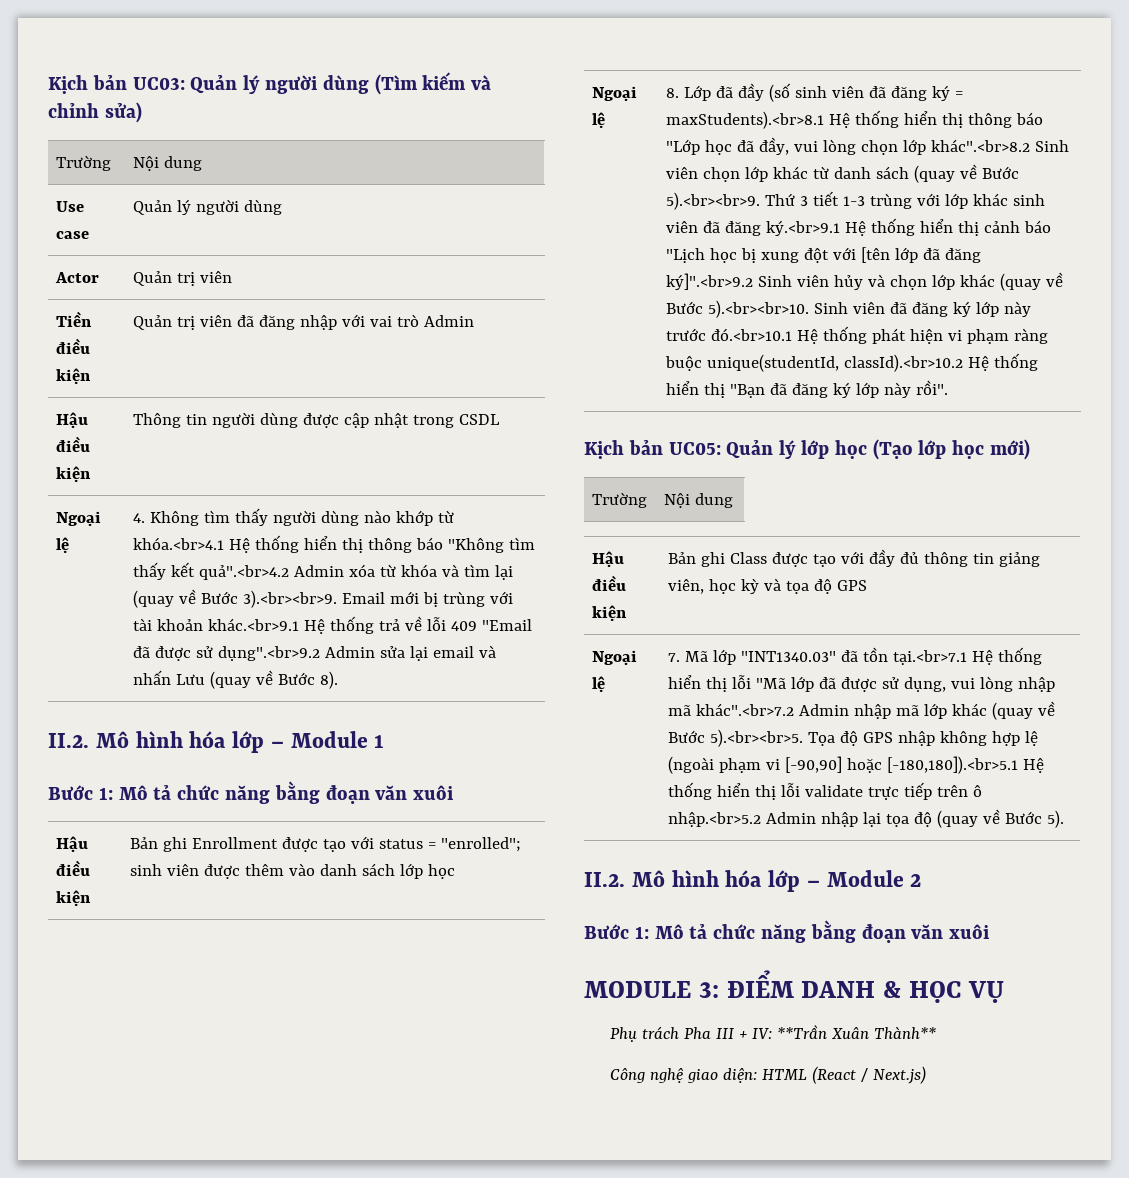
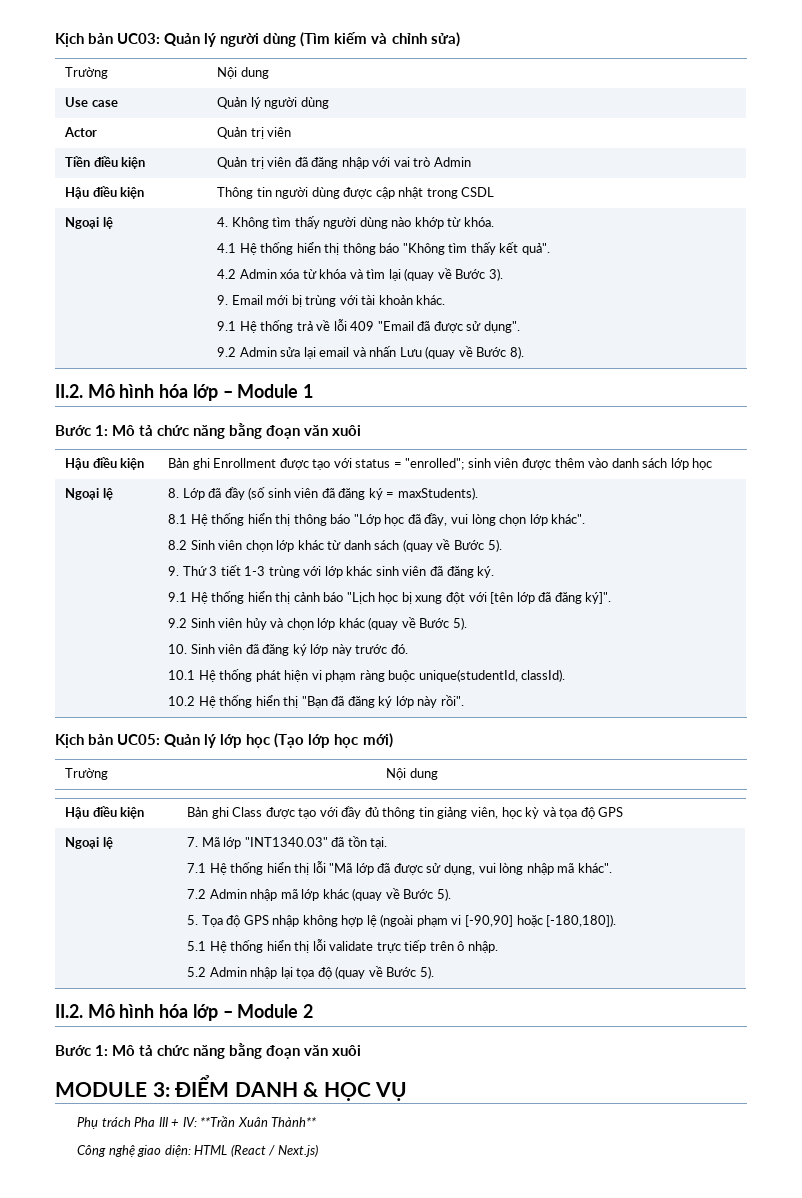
[133,537,225,550] khóa.<br>4.1 -> [463,217,494,227] [217,243,237,253] khóa. // 4.1
[199,565,290,580] quả".<br>4.2 -> [522,243,551,255] [217,269,237,279] quả". // 4.2
[243,590,338,608] 3).<br><br>9. -> [489,268,504,281] [217,295,229,305] 3). // 9.
[208,618,300,631] khác.<br>9.1 -> [416,295,446,305] [217,321,237,331] khác. // 9.1
[218,646,321,661] dụng".<br>9.2 -> [484,321,521,333] [217,347,237,357] dụng". // 9.2
[666,111,825,129] maxStudents).<br>8.1 -> [398,487,479,500] [168,514,188,524] maxStudents). // 8.1
[931,139,1031,152] khác".<br>8.2 -> [551,514,586,524] [168,540,188,550] khác". // 8.2
[666,192,761,210] 5).<br><br>9. -> [487,539,502,552] [168,566,180,576] 5). // 9.
[766,220,841,236] ký.<br>9.1 -> [477,566,495,578] [168,592,188,602] ký. // 9.1
[666,273,754,290] ký]".<br>9.2 -> [585,592,612,604] [168,618,188,628] ký]". // 9.2
[708,300,810,318] 5).<br><br>10. -> [453,617,468,630] [168,644,188,654] 5). // 10.
[711,328,793,341] đó.<br>10.1 -> [390,644,408,654] [168,670,196,680] đó. // 10.1
[844,354,964,372] classId).<br>10.2 -> [521,669,566,682] [168,696,196,706] classId). // 10.2
[893,650,968,665] tại.<br>7.1 -> [370,837,388,849] [187,863,207,873] tại. // 7.1
[696,703,795,716] khác".<br>7.2 -> [577,863,612,873] [187,889,207,899] khác". // 7.2
[710,729,804,747] 5).<br><br>5. -> [436,888,451,901] [187,915,199,925] 5). // 5.
[887,756,1019,774] [-180,180]).<br>5.1 -> [546,914,617,927] [187,941,207,951] [-180,180]). // 5.1
[668,812,762,827] nhập.<br>5.2 -> [468,941,499,953] [187,967,207,977] nhập. // 5.2

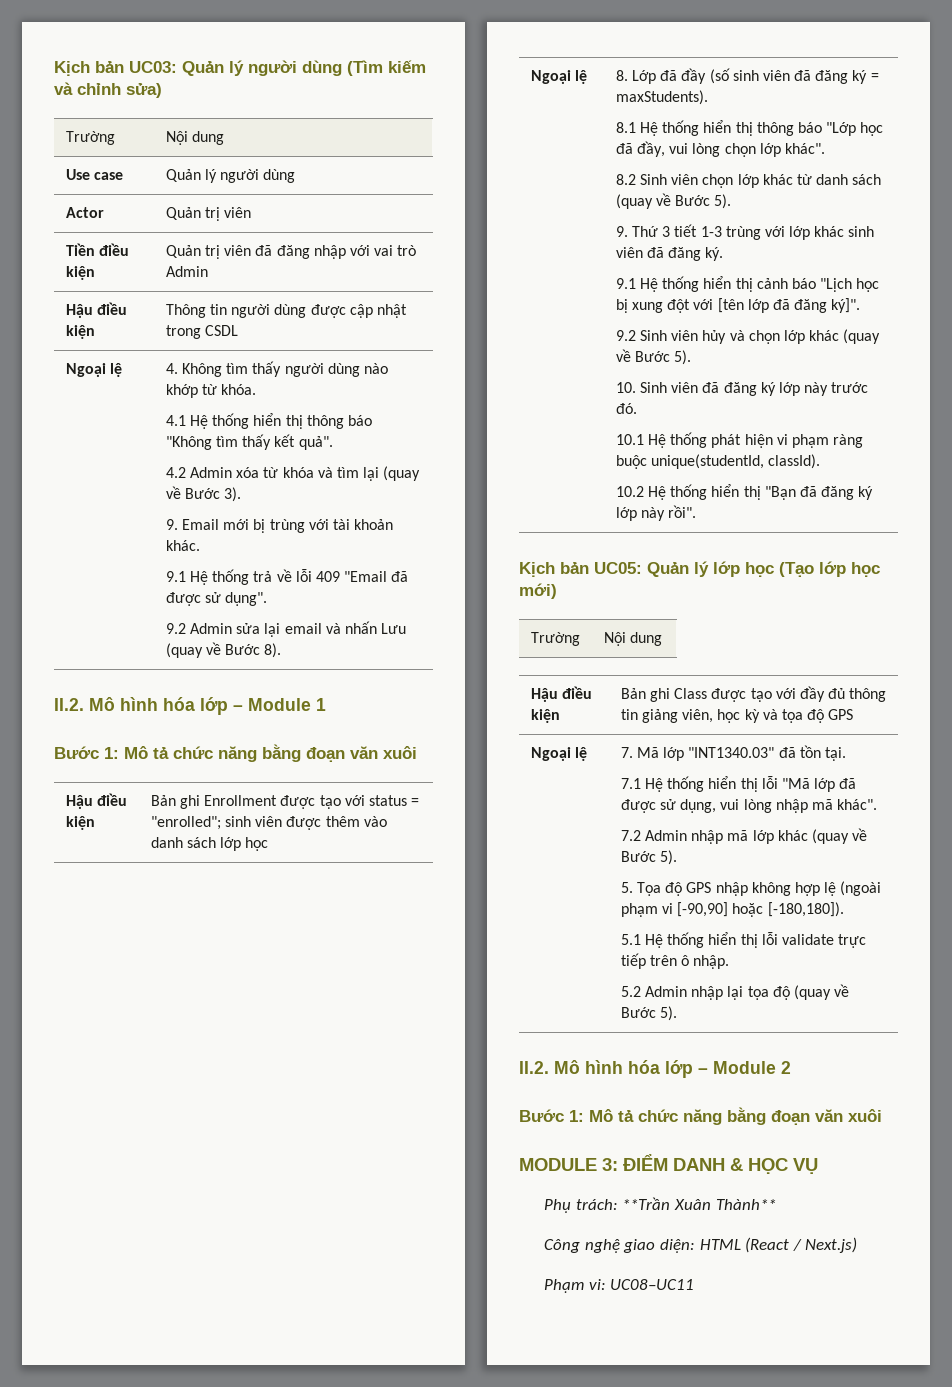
[101,1117,197,1127] trách Pha III + IV: -> [575,1199,618,1210] trách:
(318, 1150) none -> [544,1279,695,1293] // Phạm vi: UC08–UC11

